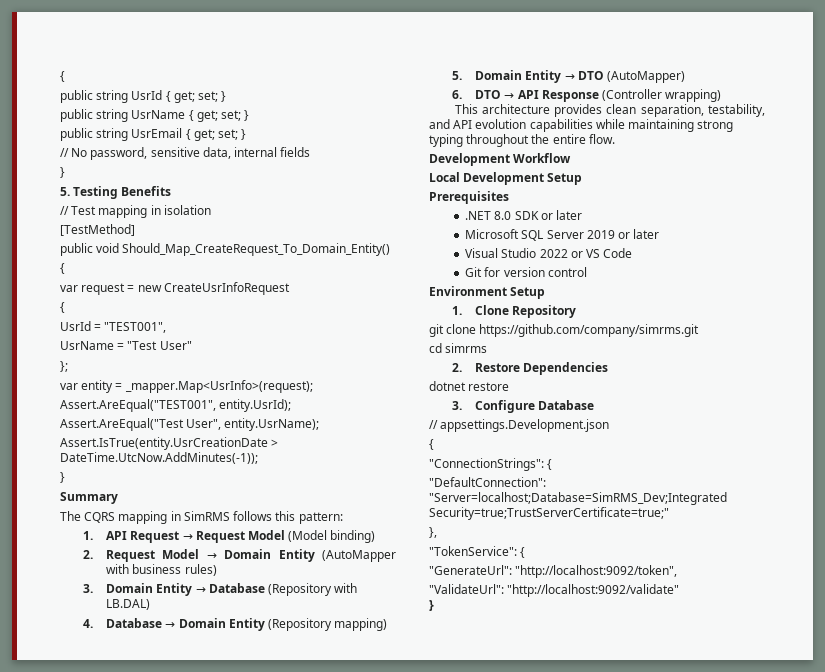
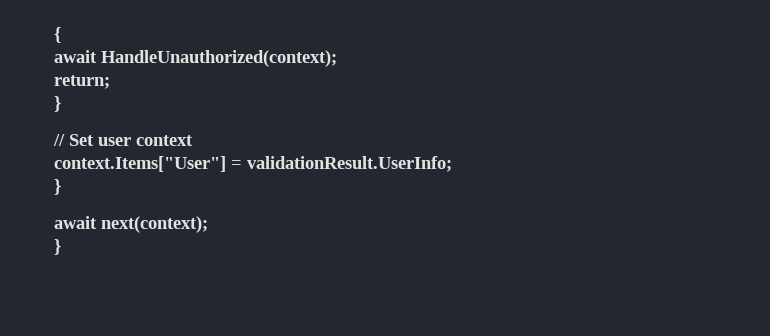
[60,71,65,82] [60,90,227,103] [60,109,250,122] [60,128,247,141] [60,147,311,160] [60,167,65,178] [60,186,172,199] [60,205,211,218] [60,224,135,236] [60,243,391,256] [60,263,65,274] [60,282,290,295] [60,302,65,313] [60,321,167,333] [60,341,192,350] [60,361,68,372] [60,380,313,393] [60,399,292,412] [60,418,320,431] [60,437,279,450] [60,452,258,464] [60,472,65,483] [60,492,118,504] [60,511,343,524] [83,530,376,543] [83,549,396,562] [106,564,217,576] [83,583,358,596] [106,599,151,610] [83,618,388,631] [452,70,685,83] [452,89,722,102] [454,104,765,117] [429,119,734,132] [429,134,615,147] [429,153,572,166] [429,172,583,185] [429,191,509,204] [465,210,583,220] [465,229,660,241] [465,248,633,258] [465,267,587,277] [429,286,546,299] [452,305,577,318] [429,324,700,337] [429,343,488,353] [452,362,609,375] [429,381,510,391] [452,400,595,413] [429,419,610,432] [429,439,434,450] [429,458,553,471] [429,477,546,487] [429,492,727,505] [429,507,669,520] [429,527,437,538] [429,546,526,558] [429,565,678,578] [429,584,680,597] { // public string UsrId { get; set; } // public string UsrName { get; set; } // public string UsrEmail { get; set; } // // No password, sensitive data, internal fields // } // 5. Testing Benefits // // Test mapping in isolation // [TestMethod] // public void Should_Map_CreateRequest_To_Domain_Entity() // { // var request = new CreateUsrInfoRequest // { // UsrId = "TEST001", // UsrName = "Test User" // }; // var entity = _mapper.Map<UsrInfo>(request); // Assert.AreEqual("TEST001", entity.UsrId); // Assert.AreEqual("Test User", entity.UsrName); // Assert.IsTrue(entity.UsrCreationDate > DateTime.UtcNow.AddMinutes(-1)); // } // Summary // The CQRS mapping in SimRMS follows this pattern: // 1. API Request → Request Model (Model binding) // 2. Request Model → Domain Entity (AutoMapper with business rules) // 3. Domain Entity → Database (Repository with LB.DAL) // 4. Database → Domain Entity (Repository mapping) // 5. Domain Entity → DTO (AutoMapper) // 6. DTO → API Response (Controller wrapping) // This architecture provides clean separation, testability, and API evolution capabilities while maintaining strong typing throughout the entire flow. // Development Workflow // Local Development Setup // Prerequisites // .NET 8.0 SDK or later // Microsoft SQL Server 2019 or later // Visual Studio 2022 or VS Code // Git for version control // Environment Setup // 1. Clone Repository // git clone https://github.com/company/simrms.git // cd simrms // 2. Restore Dependencies // dotnet restore // 3. Configure Database // // appsettings.Development.json // { // "ConnectionStrings": { // "DefaultConnection": "Server=localhost;Database=SimRMS_Dev;Integrated Security=true;TrustServerCertificate=true;" // }, // "TokenService": { // "GenerateUrl": "http://localhost:9092/token", // "ValidateUrl": "http://localhost:9092/validate" -> [54,27,61,43] [54,50,337,67] [54,75,110,89] [54,96,61,112] [53,134,193,146] [54,156,452,172] [54,179,61,195] [54,216,208,233] { // await HandleUnauthorized(context); // return; // } // // Set user context // context.Items["User"] = validationResult.UserInfo; // } // await next(context);

